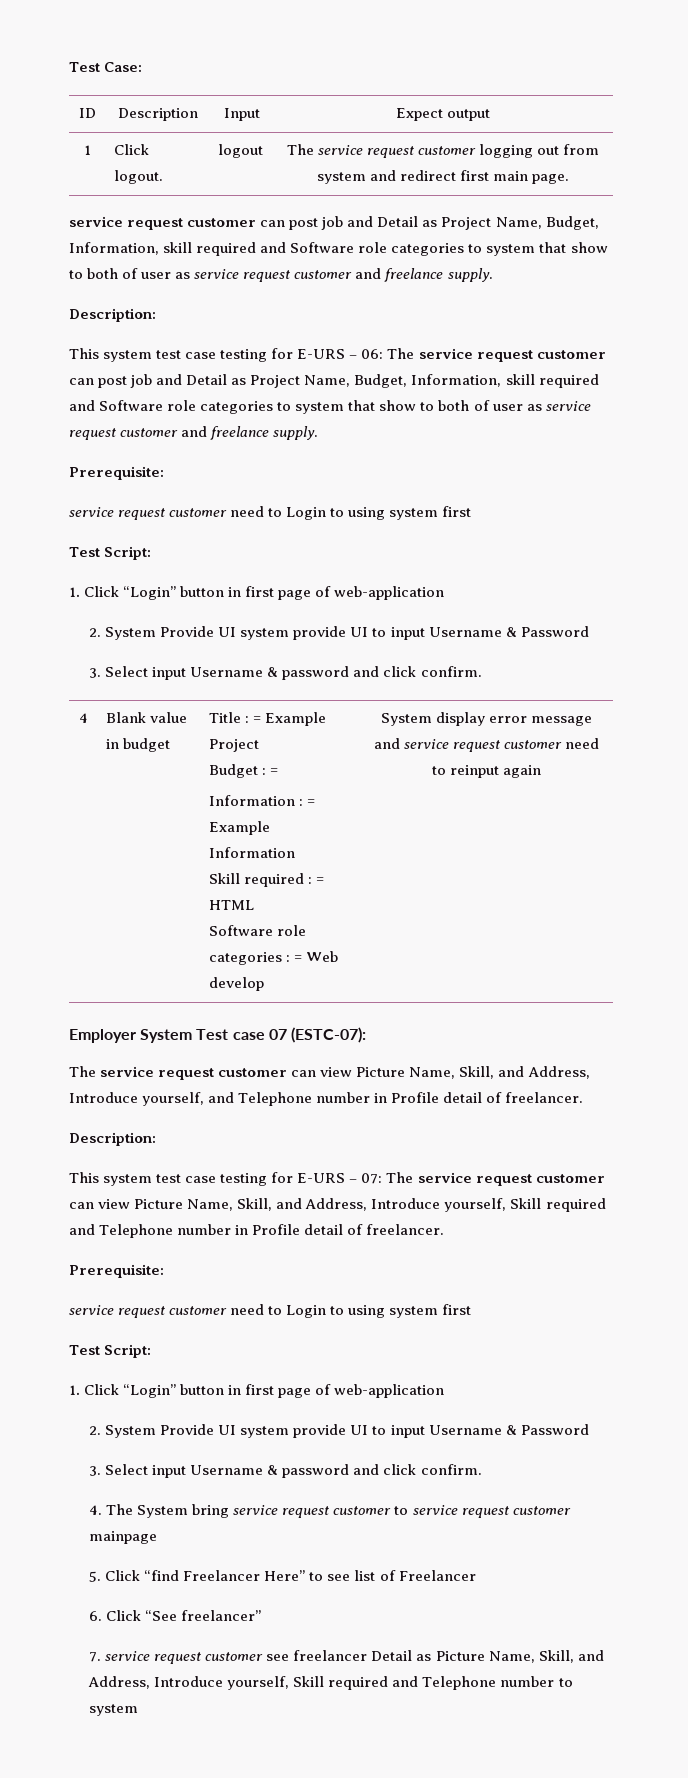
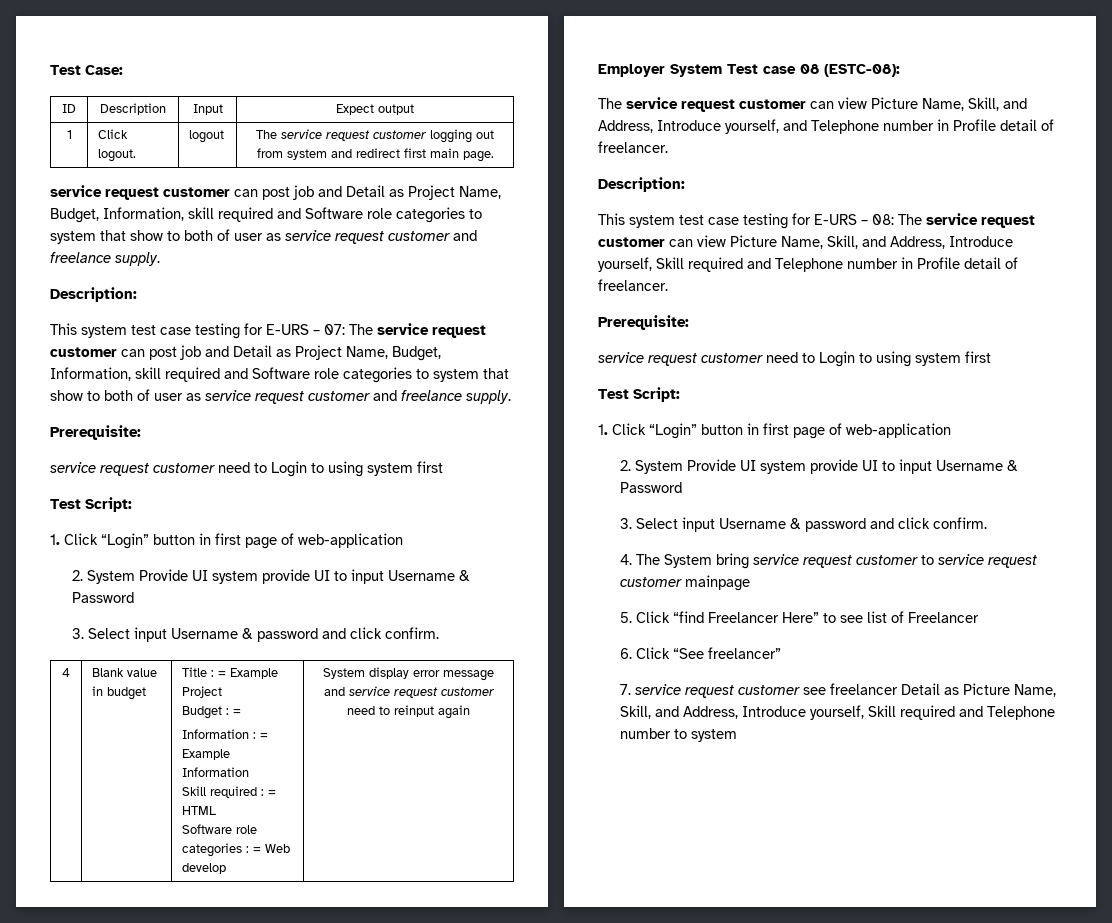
[361,349,384,359] 06: -> [324,324,345,335] 07:
[268,1027,366,1043] 07 (ESTC-07): -> [800,64,900,77] 08 (ESTC-08):
[361,1173,383,1184] 07: -> [872,214,894,225] 08:

